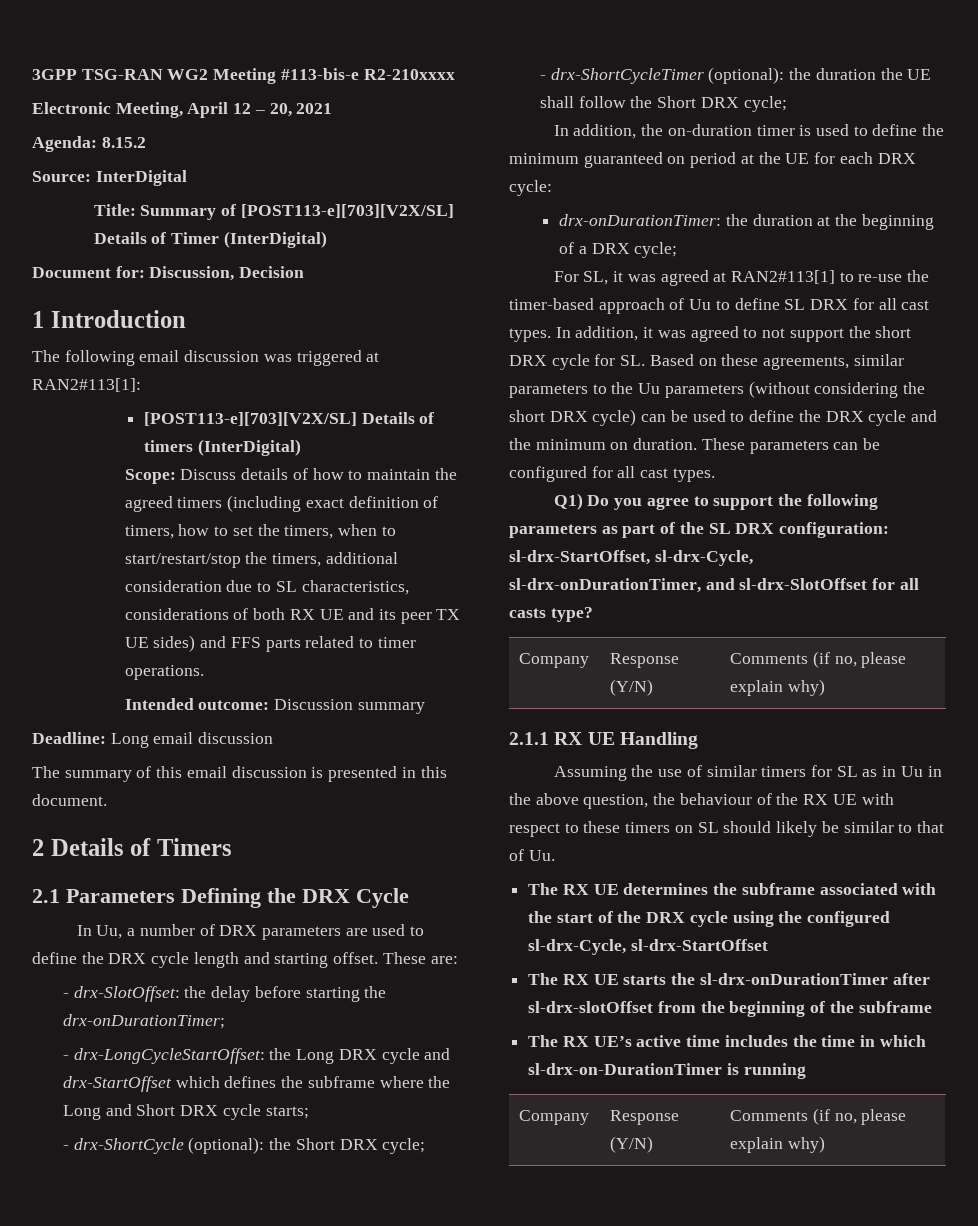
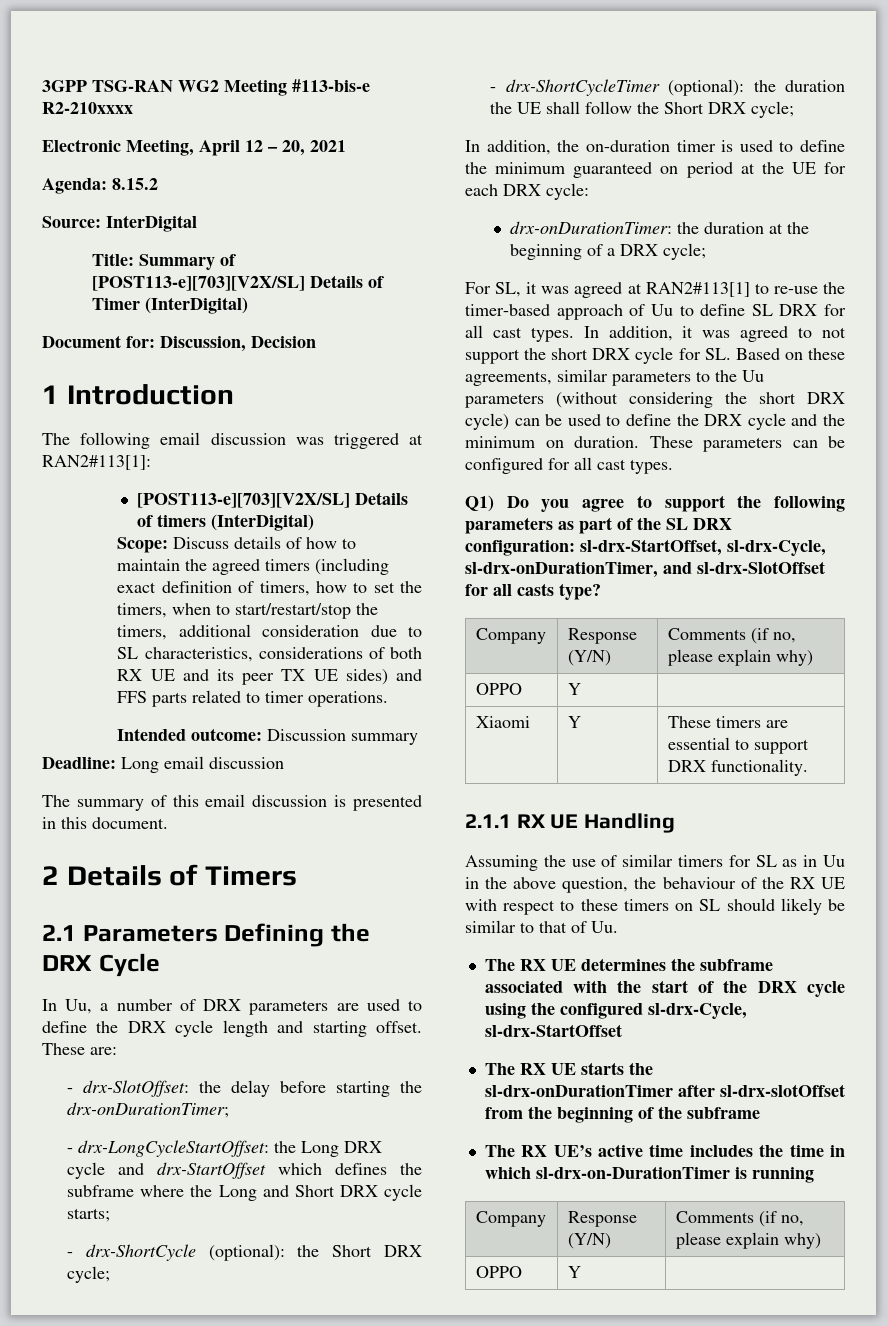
(826, 687) none -> [475,683,522,695] [567,683,581,695] [475,716,530,728] [567,716,581,728] [667,716,788,728] [667,737,809,754] [667,759,808,776] // OPPO | Y | // Xiaomi | Y | These timers are essential to support DRX functionality.
(826, 1144) none -> [475,1266,522,1278] [567,1266,581,1278] // OPPO | Y |

